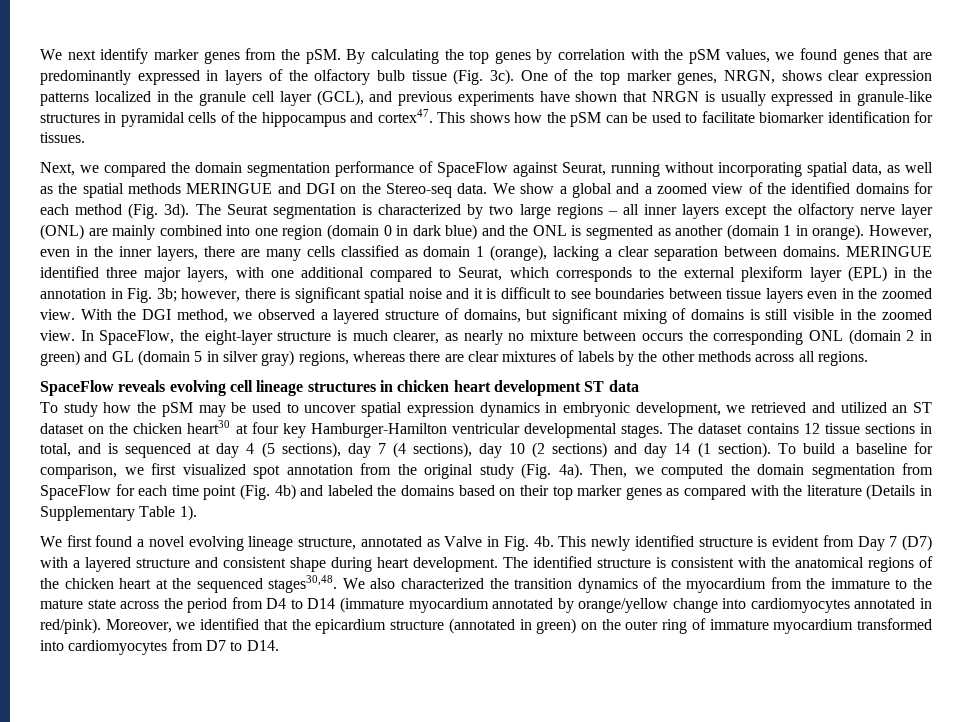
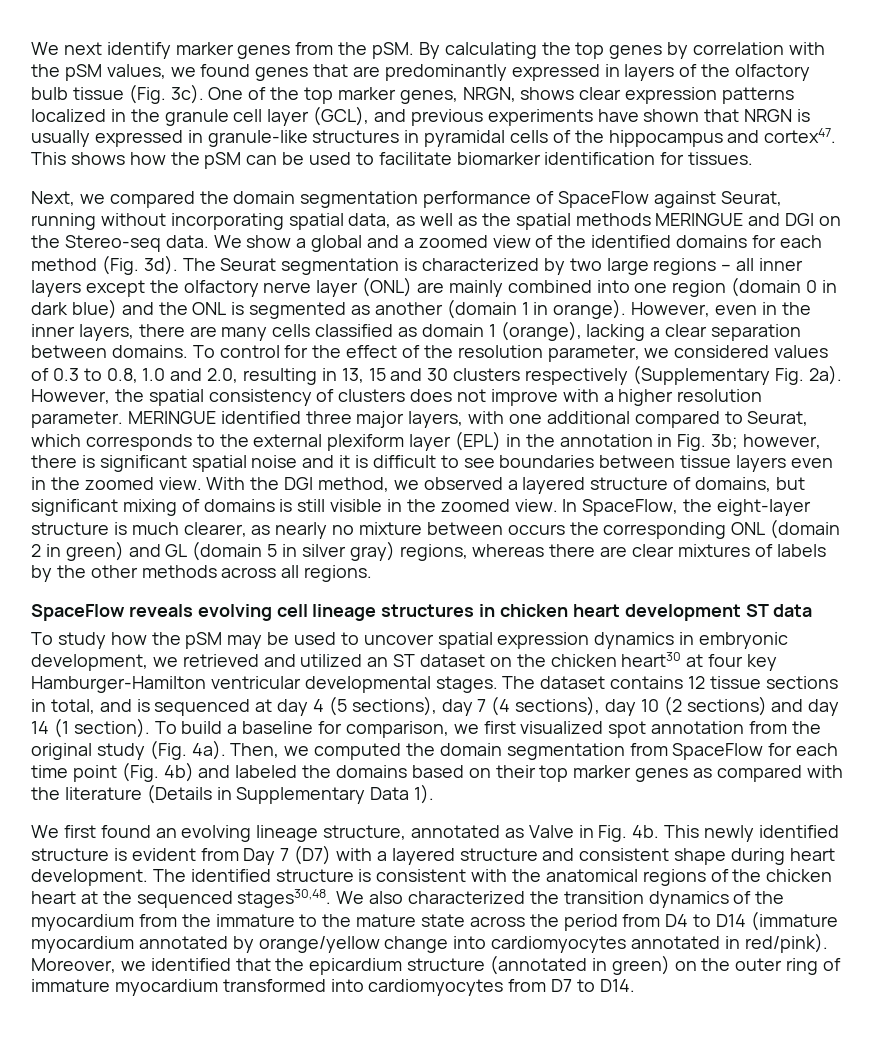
(841, 251) none -> [192,345,829,362] [31,365,842,385] [31,389,763,406] [31,411,123,428] To control for the effect of the resolution parameter, we considered values of 0.3 to 0.8, 1.0 and 2.0, resulting in 13, 15 and 30 clusters respectively (Supplementary Fig. 2a). However, the spatial consistency of clusters does not improve with a higher resolution parameter.
[139,506,176,517] Table -> [370,787,410,800] Data
[137,536,185,547] a novel -> [155,828,177,838] an

